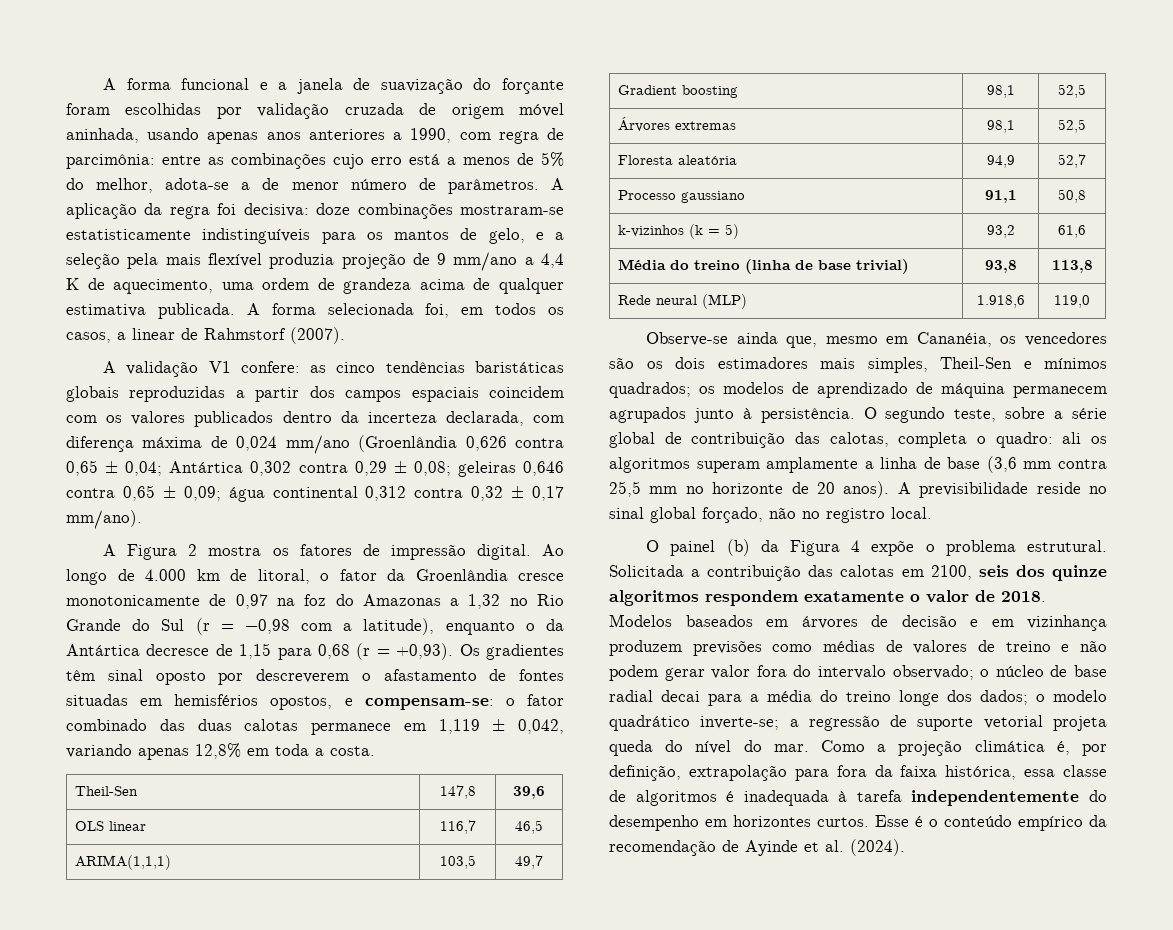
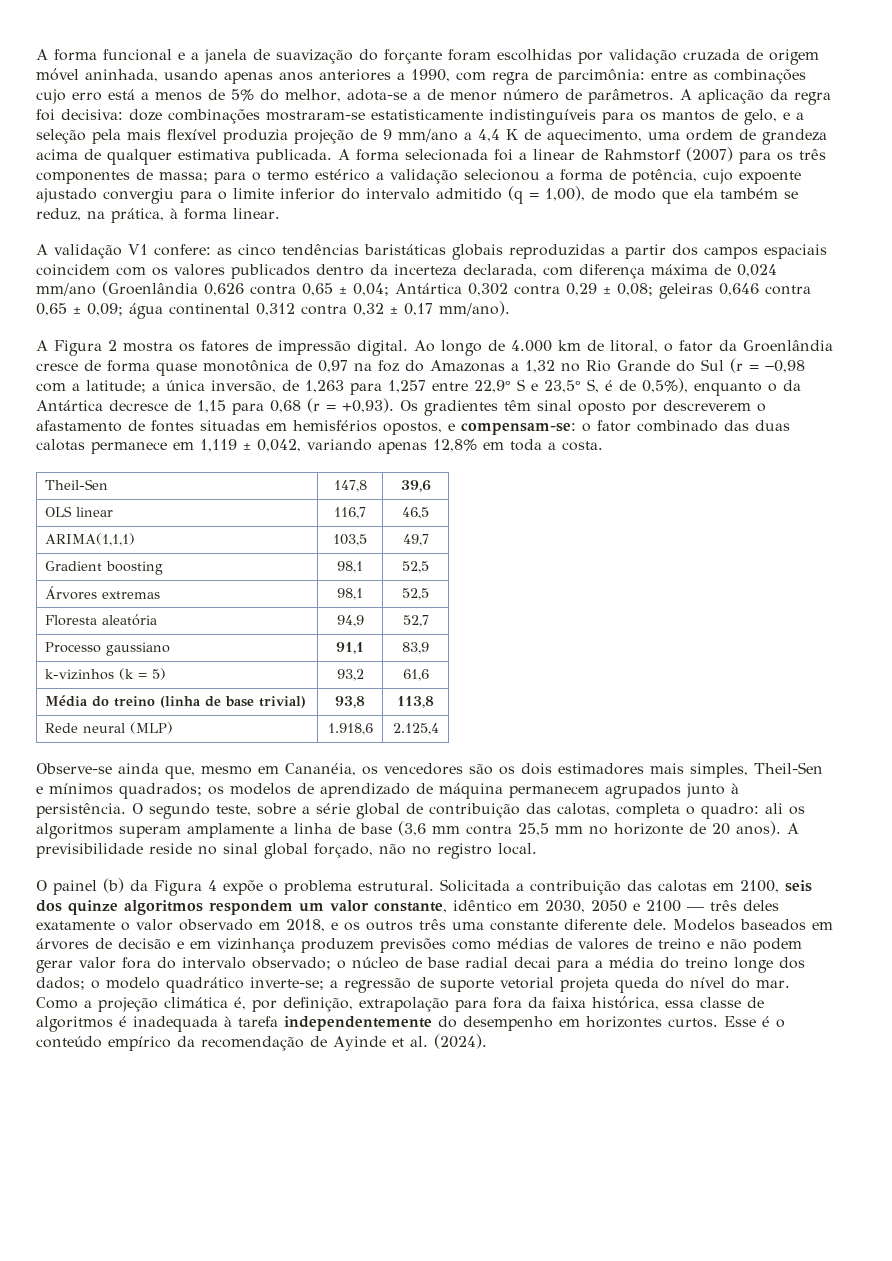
[425,303,564,318] [66,327,345,344] foi, em todos os casos, a linear de Rahmstorf (2007). -> [494,147,826,164] [36,169,801,184] [36,186,798,204] [36,208,280,223] foi a linear de Rahmstorf (2007) para os três componentes de massa; para o termo estérico a validação selecionou a forma de potência, cujo expoente ajustado convergiu para o limite inferior do intervalo admitido (q = 1,00), de modo que ela também se reduz, na prática, à forma linear.
[66,595,200,606] monotonicamente -> [84,360,289,376] de forma quase monotônica
[363,618,435,635] latitude), -> [86,378,688,395] latitude; a única inversão, de 1,263 para 1,257 entre 22,9° S e 23,5° S, é de 0,5%),
[1058,189,1086,203] 50,8 -> [402,642,429,654] 83,9
[1054,295,1090,308] 119,0 -> [392,723,439,735] 2.125,4
[804,590,1046,603] exatamente o valor de 2018. -> [299,900,779,913] [36,919,667,932] um valor constante, idêntico em 2030, 2050 e 2100 — três deles exatamente o valor observado em 2018, e os outros três uma constante diferente dele.

